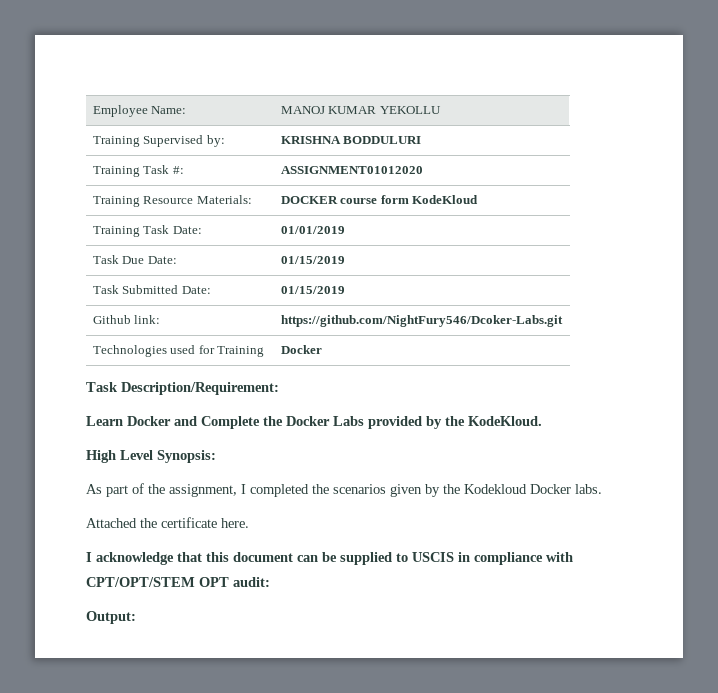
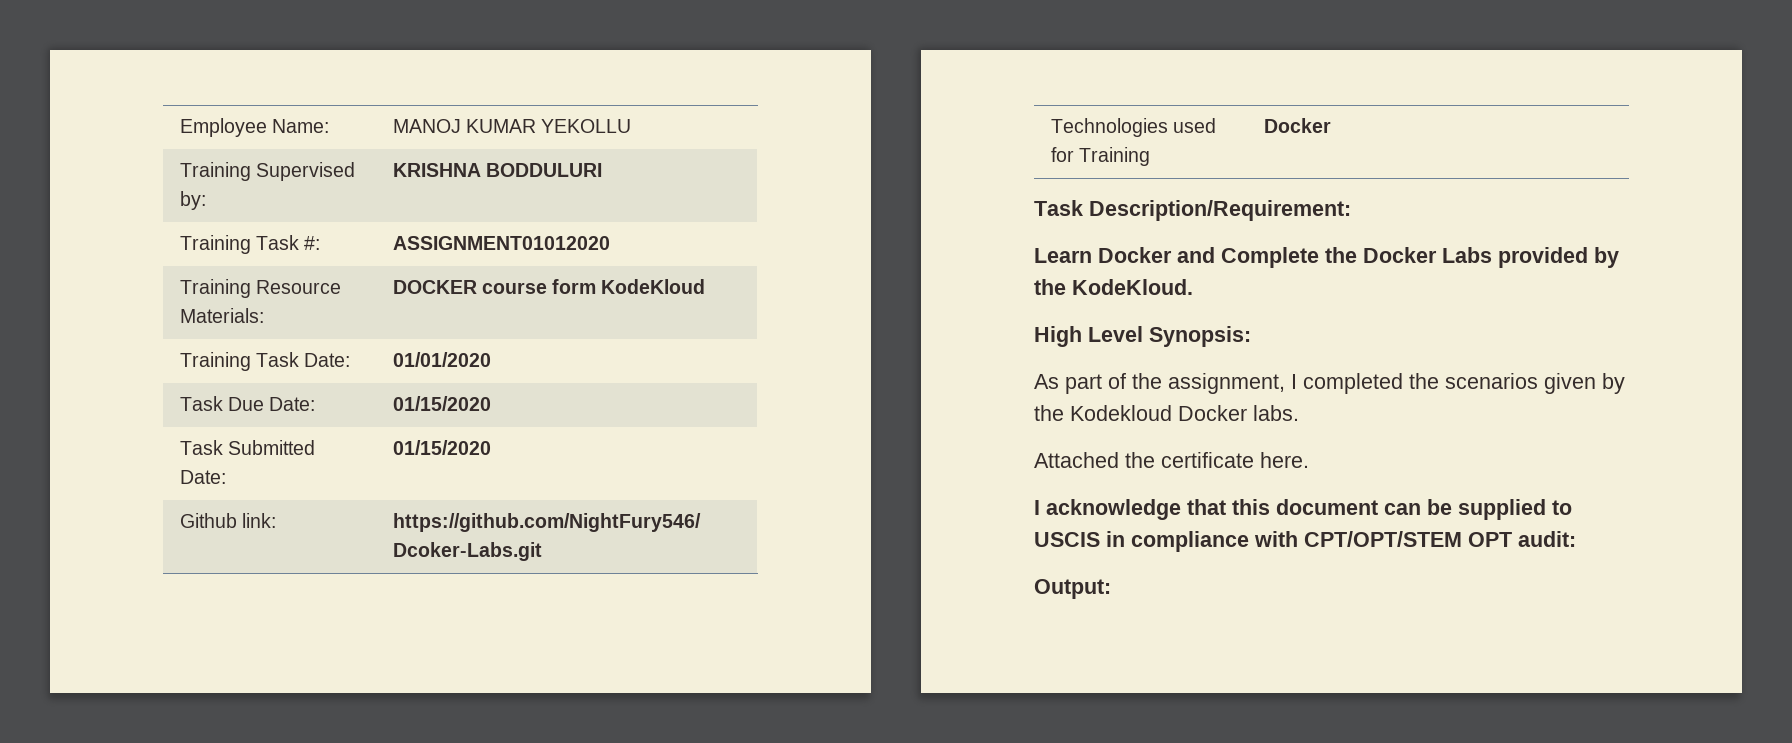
[280,226,345,234] 01/01/2019 -> [392,352,491,367] 01/01/2020
[280,256,345,264] 01/15/2019 -> [392,396,491,411] 01/15/2020
[280,286,345,294] 01/15/2019 -> [392,440,491,455] 01/15/2020

